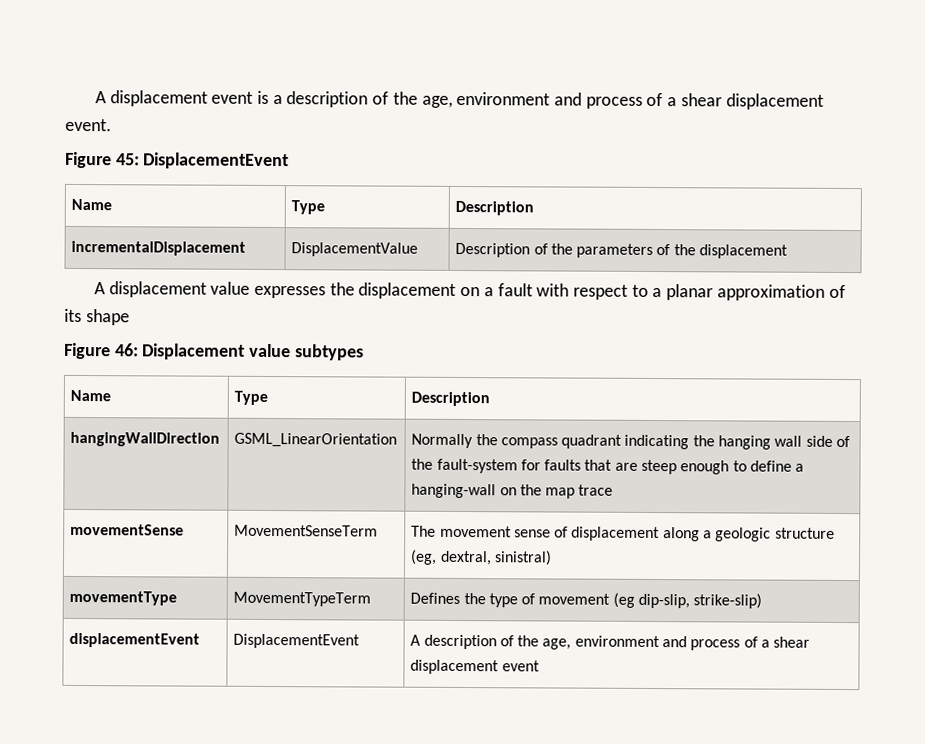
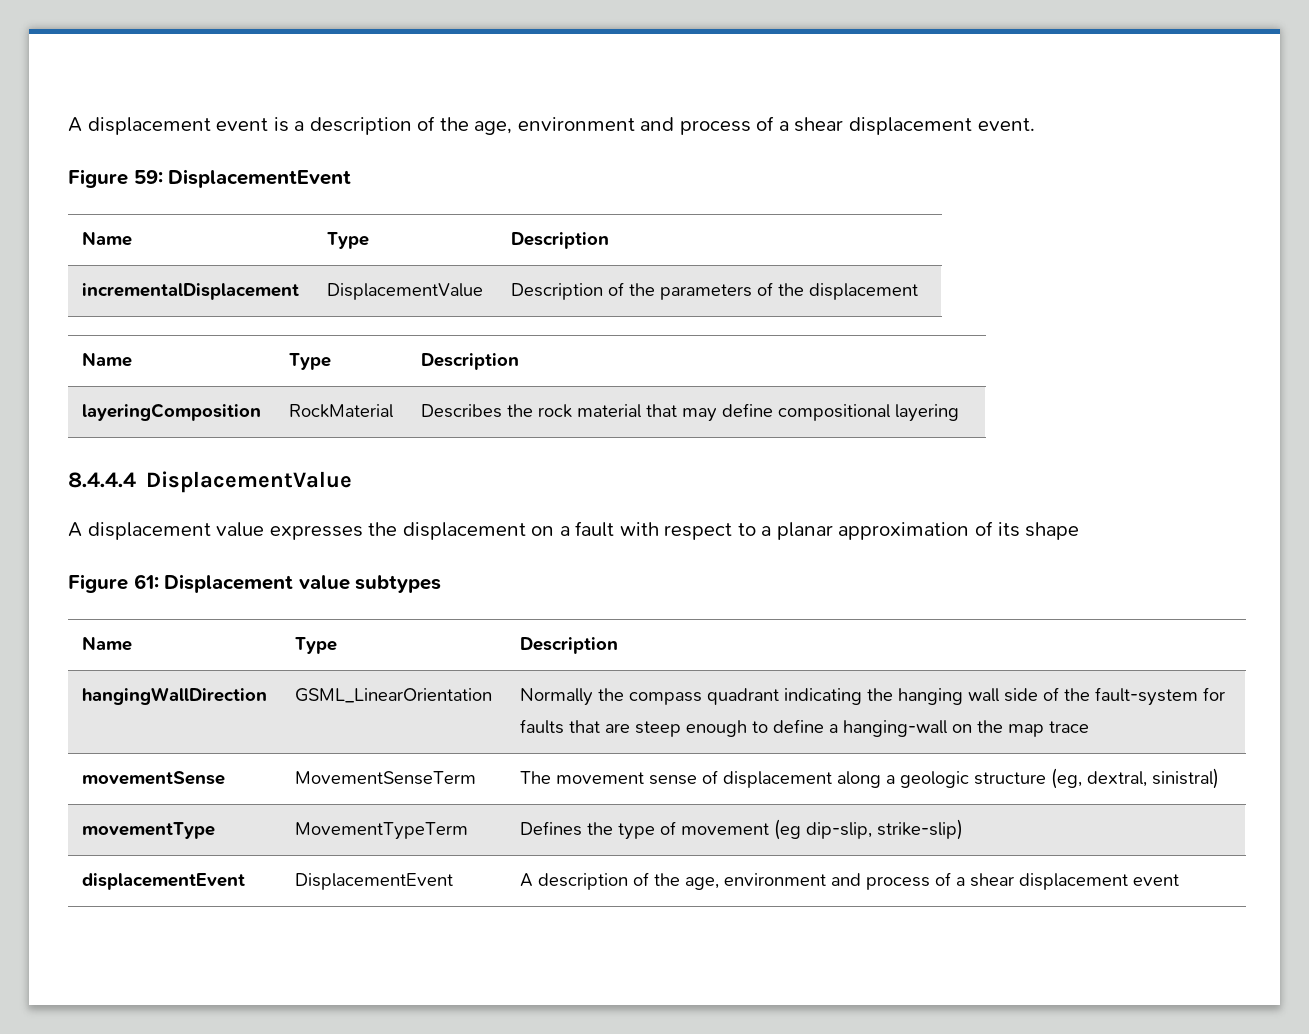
[115,153,140,166] 45: -> [133,170,163,184] 59:
(789, 251) none -> [81,352,132,367] [288,353,331,370] [420,353,519,370] [81,403,261,421] [288,404,393,418] [420,403,959,422] [68,471,353,493] // Name | Type | Description // layeringComposition | RockMaterial | Describes the rock material that may define compositional layering // 8.4.4.4 DisplacementValue
[114,343,139,357] 46: -> [133,574,159,589] 61:

